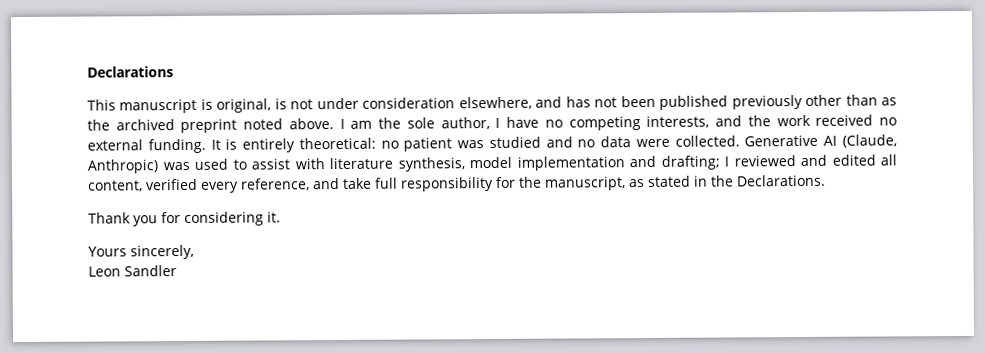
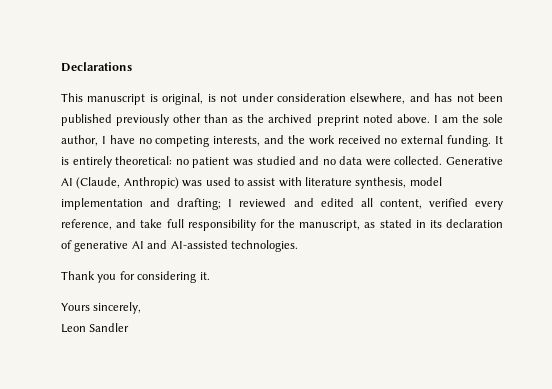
[710,174,826,187] the Declarations. -> [429,219,504,228] [61,240,298,252] its declaration of generative AI and AI-assisted technologies.

